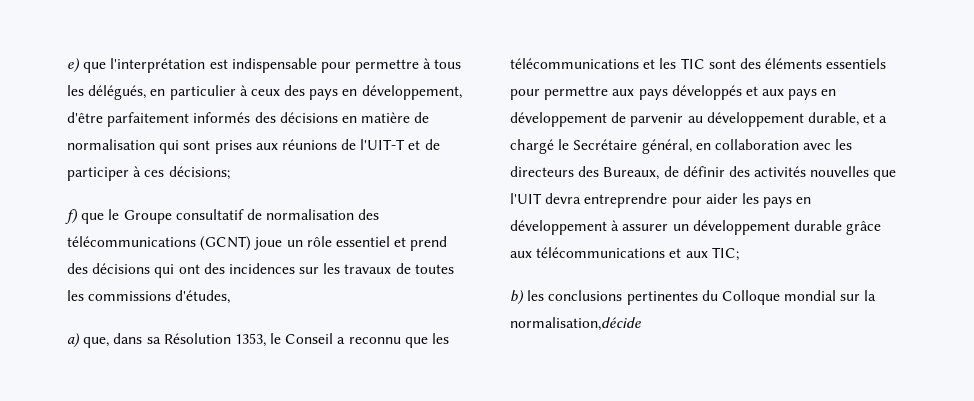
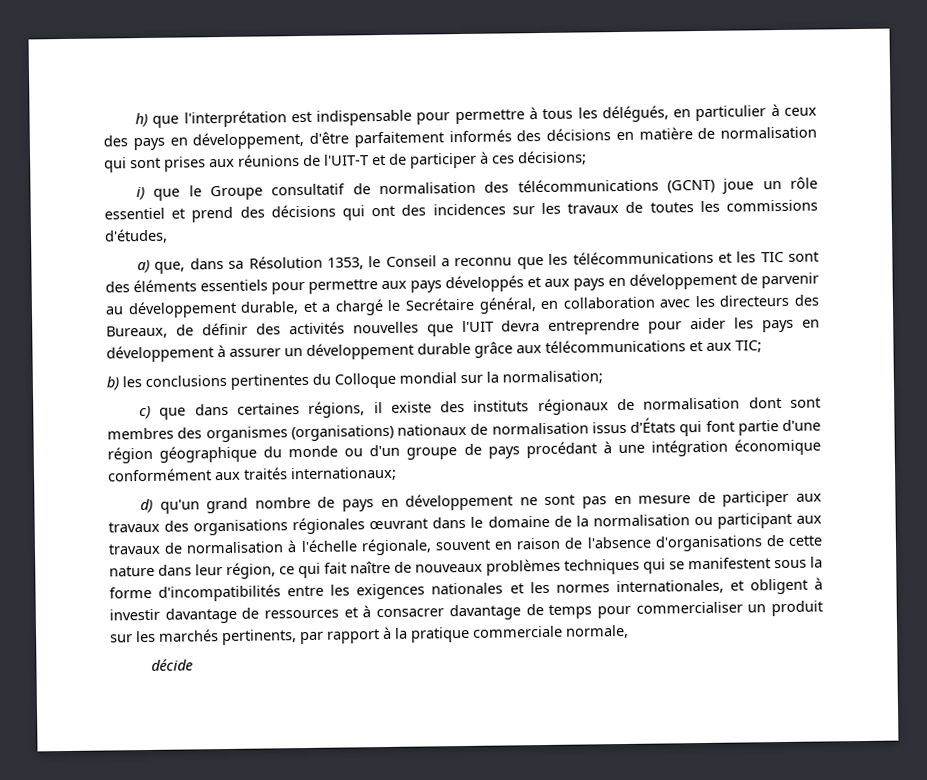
[67,58,80,73] e) -> [135,112,149,128] h)
[65,209,78,224] f) -> [136,186,146,201] i)
[510,317,641,331] normalisation,décide -> [502,370,603,385] [139,397,821,420] [107,417,821,443] [107,438,822,464] [107,466,397,482] [140,490,822,514] [108,512,823,536] [108,534,822,556] [109,556,823,579] [109,577,824,602] [109,600,824,624] [110,624,629,646] [151,658,194,671] normalisation; // c) que dans certaines régions, il existe des instituts régionaux de normalisation dont sont membres des organismes (organisations) nationaux de normalisation issus d'États qui font partie d'une région géographique du monde ou d'un groupe de pays procédant à une intégration économique conformément aux traités internationaux; // d) qu'un grand nombre de pays en développement ne sont pas en mesure de participer aux travaux des organisations régionales œuvrant dans le domaine de la normalisation ou participant aux travaux de normalisation à l'échelle régionale, souvent en raison de l'absence d'organisations de cette nature dans leur région, ce qui fait naître de nouveaux problèmes techniques qui se manifestent sous la forme d'incompatibilités entre les exigences nationales et les normes internationales, et obligent à investir davantage de ressources et à consacrer davantage de temps pour commercialiser un produit sur les marchés pertinents, par rapport à la pratique commerciale normale, // décide

